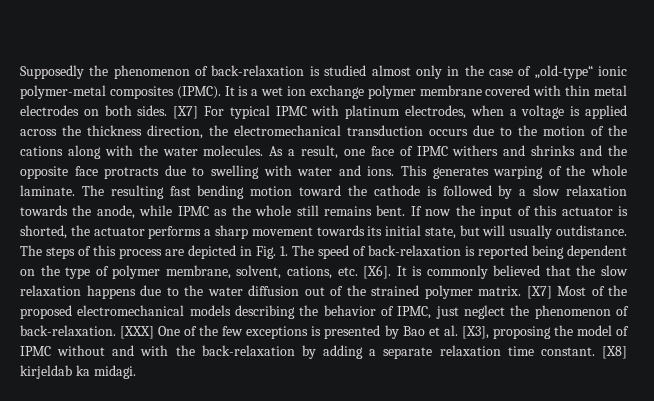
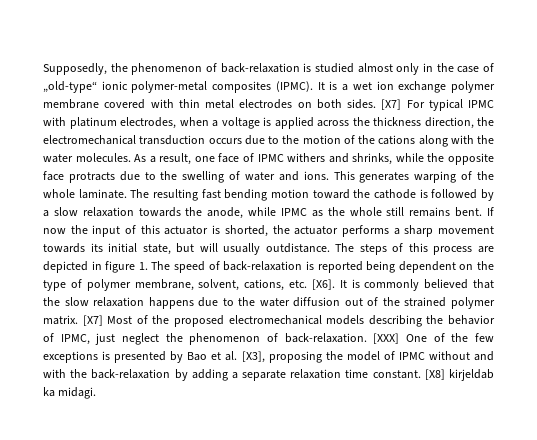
[20,65,84,79] Supposedly -> [43,63,107,75] Supposedly,
[531,145,603,156] shrinks and -> [352,153,424,165] shrinks, while
[210,165,292,179] swelling with -> [160,171,241,183] the swelling of
[256,246,276,259] Fig. -> [105,261,136,273] figure

